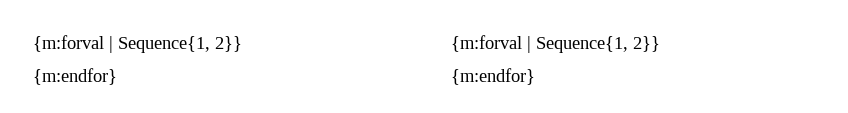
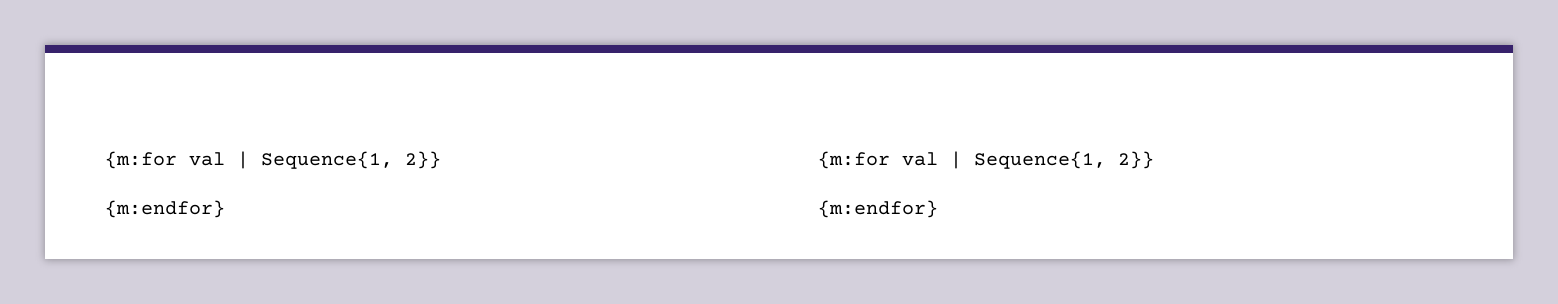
[33,35,104,52] {m:forval -> [105,151,225,169] {m:for val
[451,35,522,52] {m:forval -> [818,151,938,169] {m:for val

